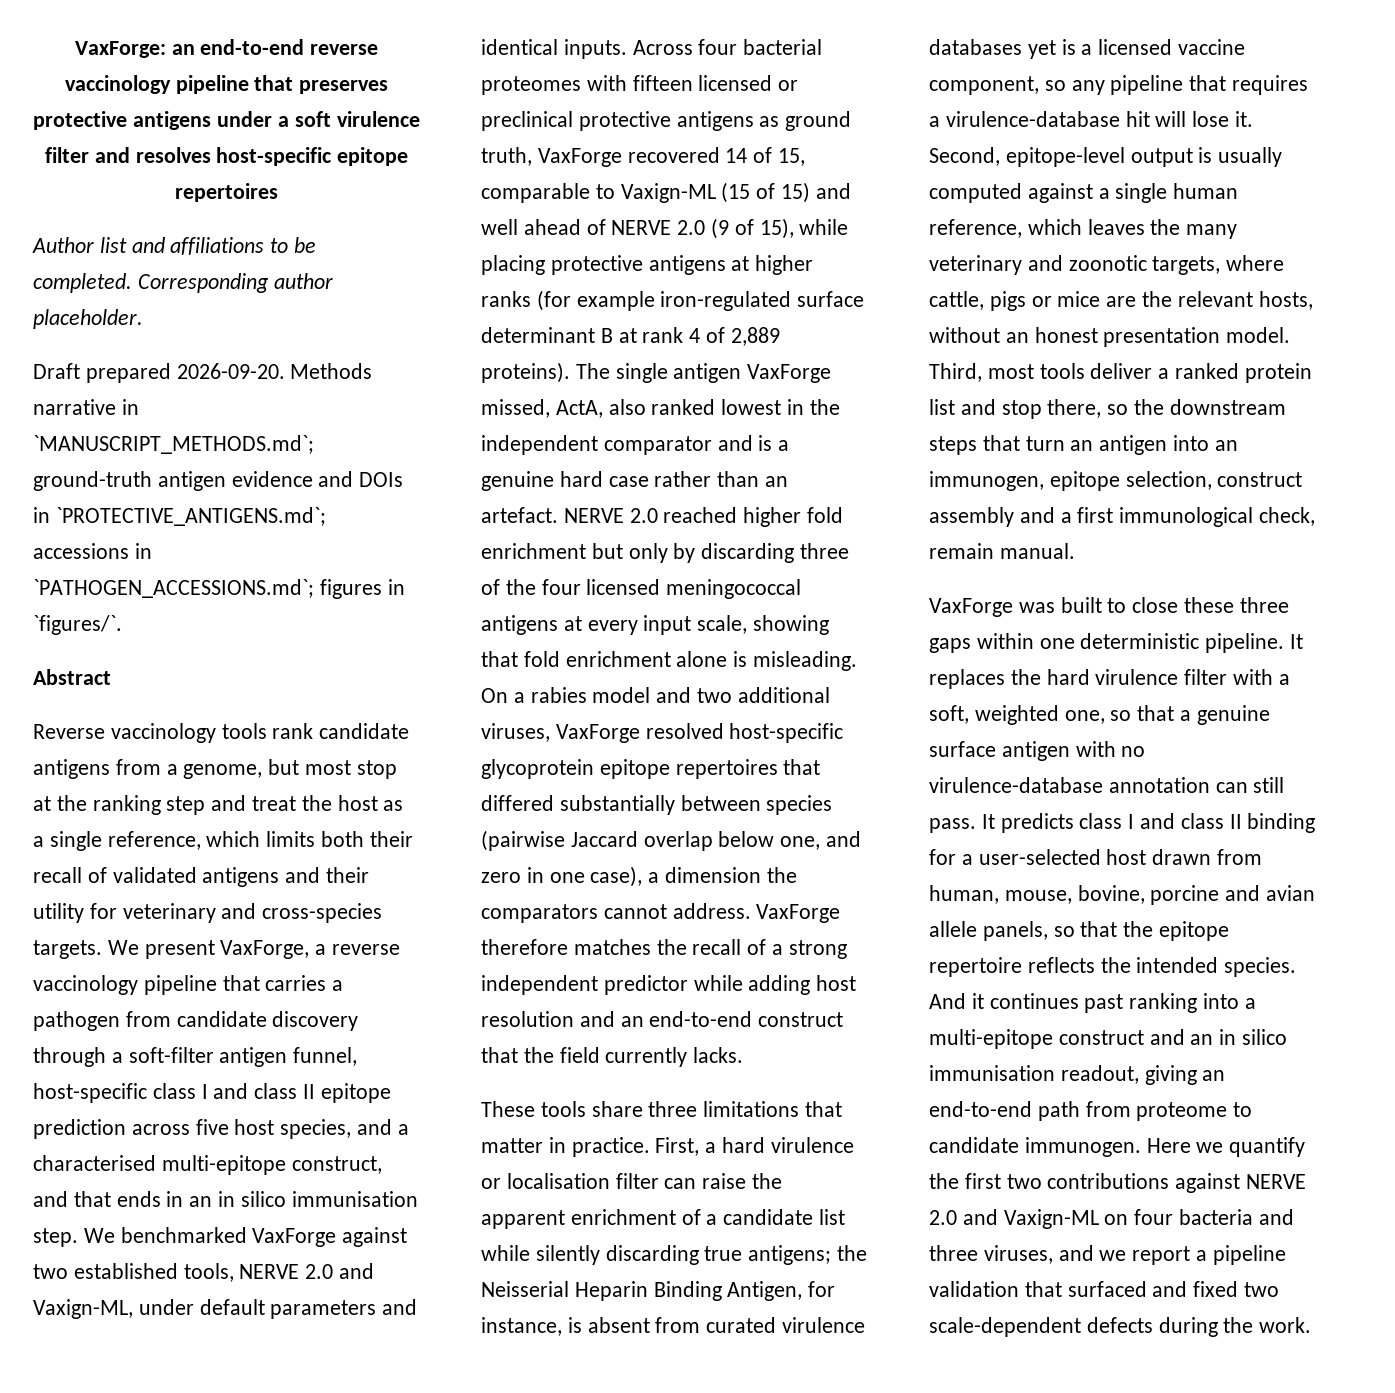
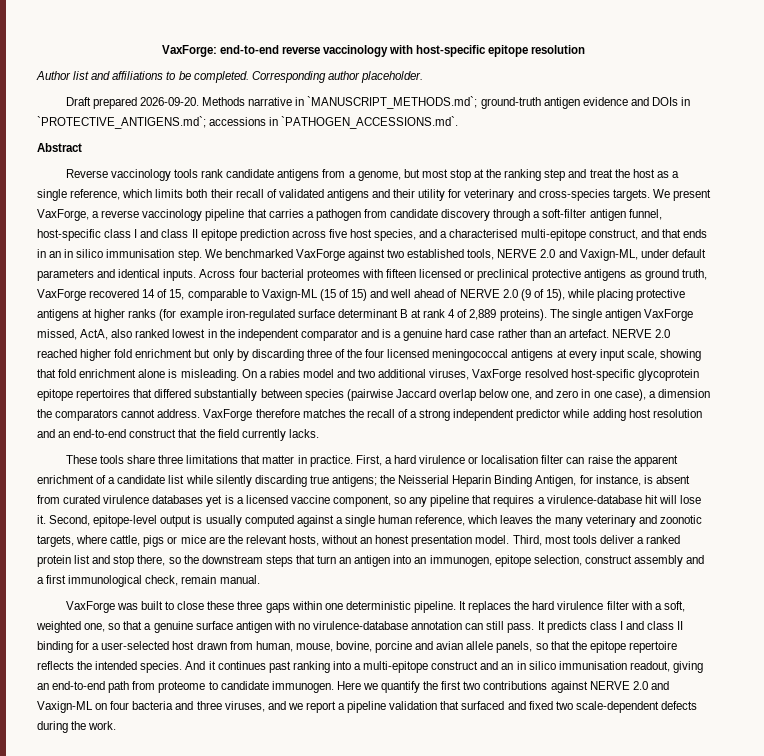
[171,44,195,55] an -> (217, 51) none
[175,75,389,94] [33,111,420,130] [44,147,211,163] pipeline that preserves protective antigens under a soft virulence filter and resolves -> [389,45,414,54] with
[175,183,278,202] repertoires -> [531,45,586,54] resolution
[33,579,405,599] [33,615,122,635] `PATHOGEN_ACCESSIONS.md`; figures in `figures/`. -> [281,116,459,129] `PATHOGEN_ACCESSIONS.md`.

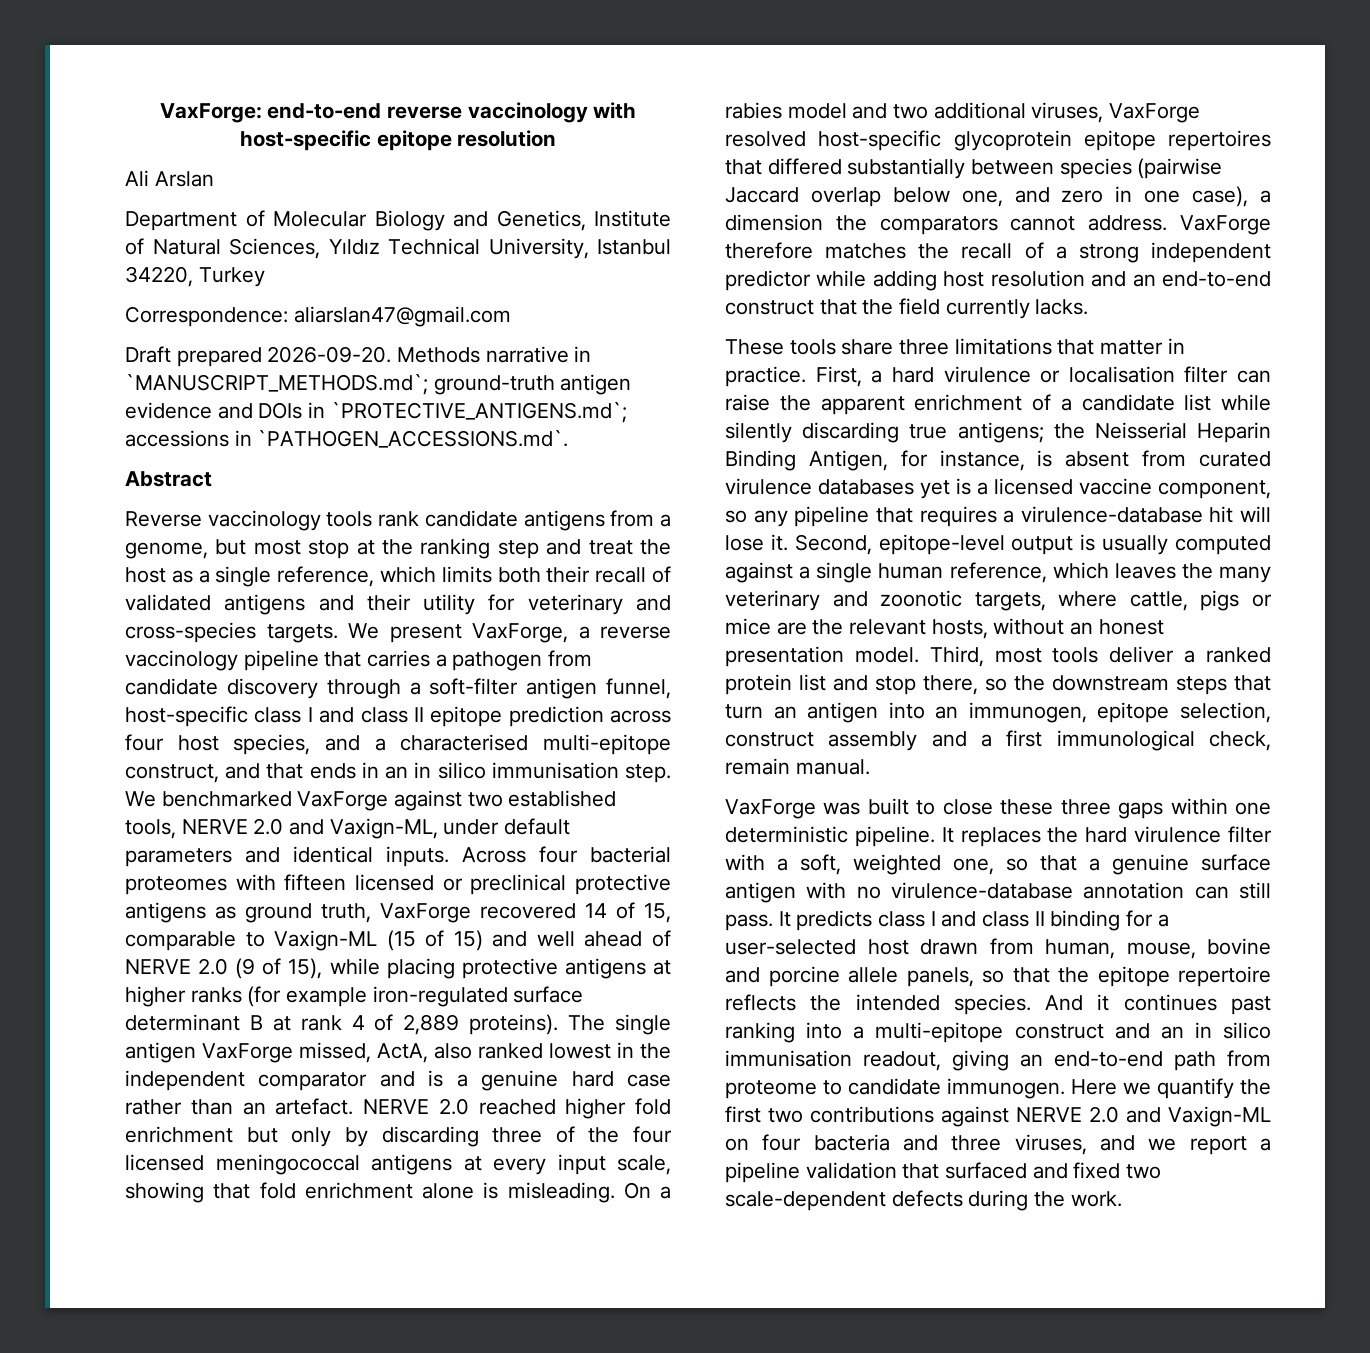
[36,71,423,83] Author list and affiliations to be completed. Corresponding author placeholder. -> [125,170,214,187] [125,210,671,231] [125,238,671,259] [125,266,265,287] [125,306,511,327] Ali Arslan // Department of Molecular Biology and Genetics, Institute of Natural Sciences, Yıldız Technical University, Istanbul 34220, Turkey // Correspondence: aliarslan47@gmail.com
[328,229,347,238] five -> [125,734,164,751] four
[335,641,464,653] bovine, porcine and avian -> [1207,938,1271,955] [725,966,840,987] bovine and porcine

